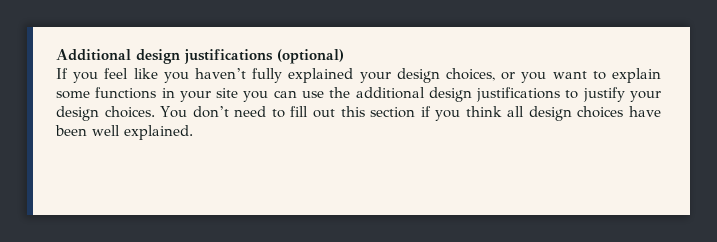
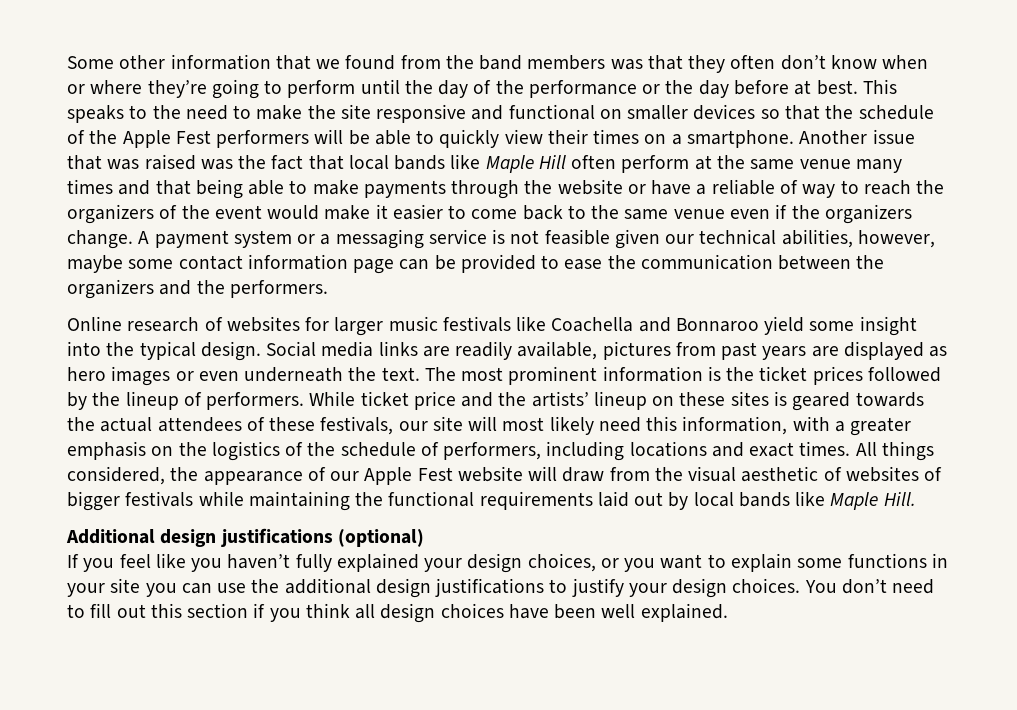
(56, 55) none -> [67,54,929,73] [67,79,897,99] [67,104,934,123] [67,129,915,148] [67,154,902,173] [67,179,945,199] [67,204,912,224] [67,229,935,249] [67,254,885,274] [67,279,328,299] [67,316,917,336] [67,341,948,361] [67,366,941,386] [67,391,924,411] [67,416,912,436] [67,441,934,461] [67,466,943,485] [67,491,916,511] Some other information that we found from the band members was that they often don’t know when or where they’re going to perform until the day of the performance or the day before at best. This speaks to the need to make the site responsive and functional on smaller devices so that the schedule of the Apple Fest performers will be able to quickly view their times on a smartphone. Another issue that was raised was the fact that local bands like Maple Hill often perform at the same venue many times and that being able to make payments through the website or have a reliable of way to reach the organizers of the event would make it easier to come back to the same venue even if the organizers change. A payment system or a messaging service is not feasible given our technical abilities, however, maybe some contact information page can be provided to ease the communication between the organizers and the performers. // Online research of websites for larger music festivals like Coachella and Bonnaroo yield some insight into the typical design. Social media links are readily available, pictures from past years are displayed as hero images or even underneath the text. The most prominent information is the ticket prices followed by the lineup of performers. While ticket price and the artists’ lineup on these sites is geared towards the actual attendees of these festivals, our site will most likely need this information, with a greater emphasis on the logistics of the schedule of performers, including locations and exact times. All things considered, the appearance of our Apple Fest website will draw from the visual aesthetic of websites of bigger festivals while maintaining the functional requirements laid out by local bands like Maple Hill. //

